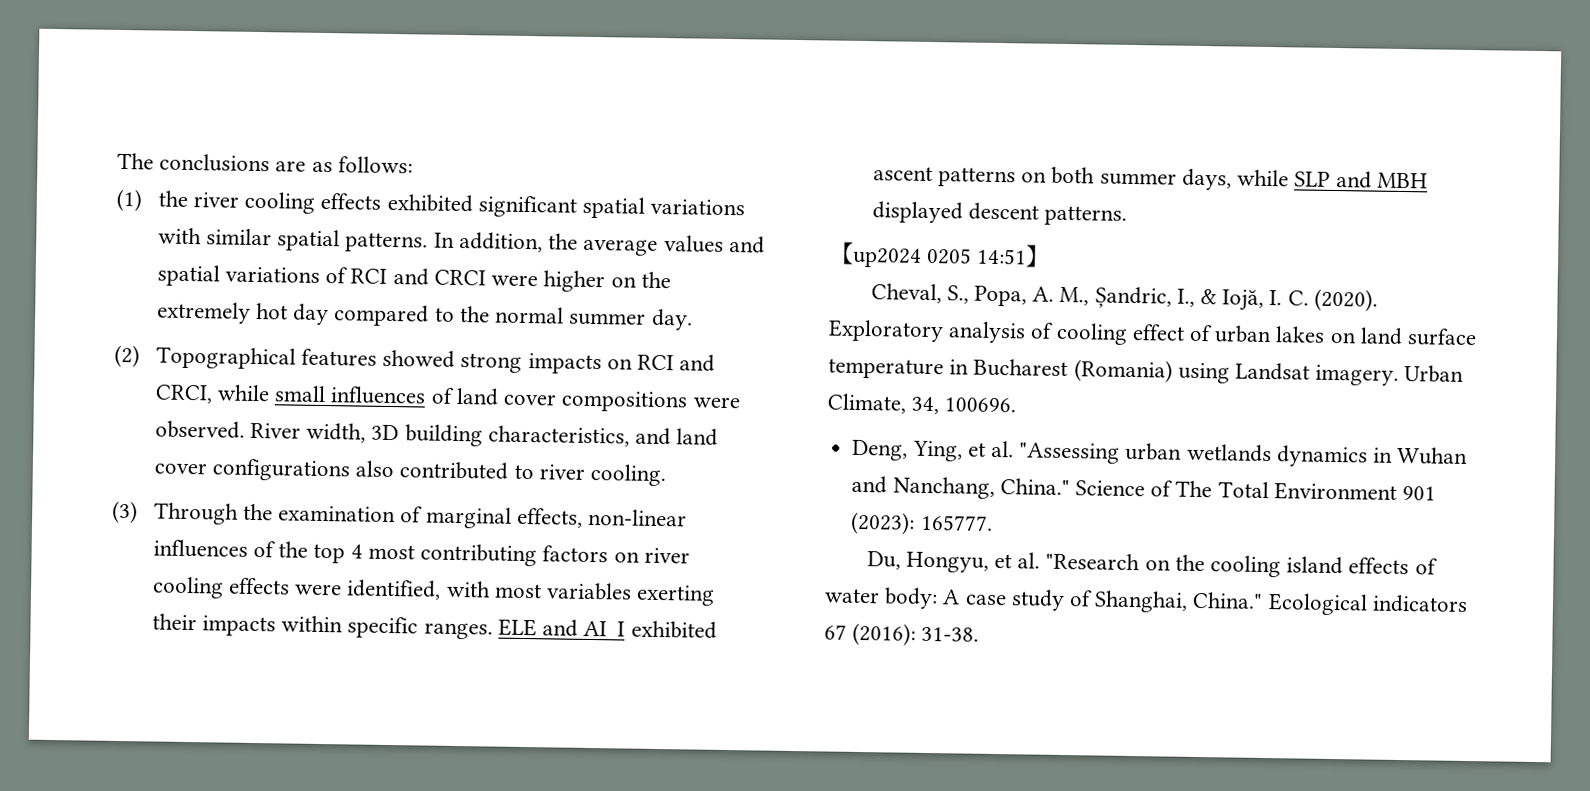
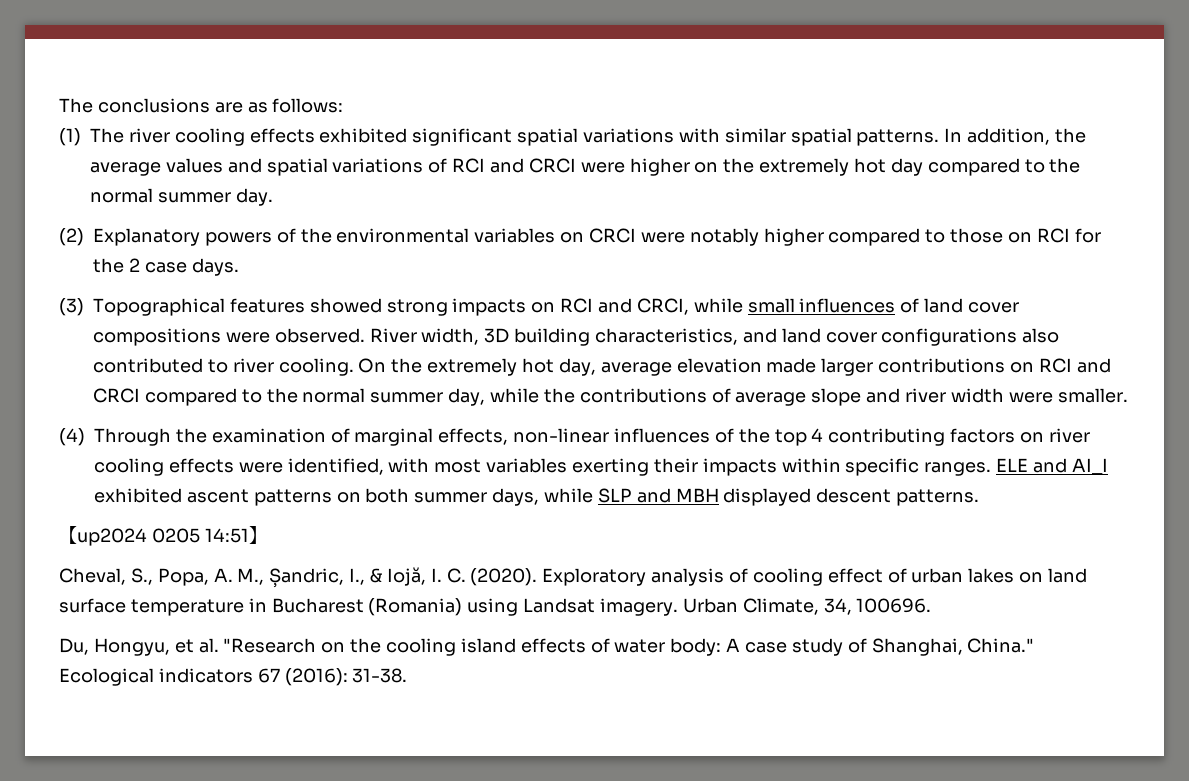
[157,190,188,207] the -> [90,128,124,143] The
(140, 356) none -> [93,228,1101,246] [93,258,239,276] [59,298,84,316] Explanatory powers of the environmental variables on CRCI were notably higher compared to those on RCI for the 2 case days. // (3)
[112,500,138,524] // (3) -> [358,358,1111,376] [93,388,1128,406] [59,428,85,446] On the extremely hot day, average elevation made larger contributions on RCI and CRCI compared to the normal summer day, while the contributions of average slope and river width were smaller. // (4)
[367,544,415,560] most -> (824, 435) none
[852,439,1469,468] [851,475,1436,501] [850,511,993,535] // Deng, Ying, et al. "Assessing urban wetlands dynamics in Wuhan and Nanchang, China." Science of The Total Environment 901 (2023): 165777. -> (932, 605) none

